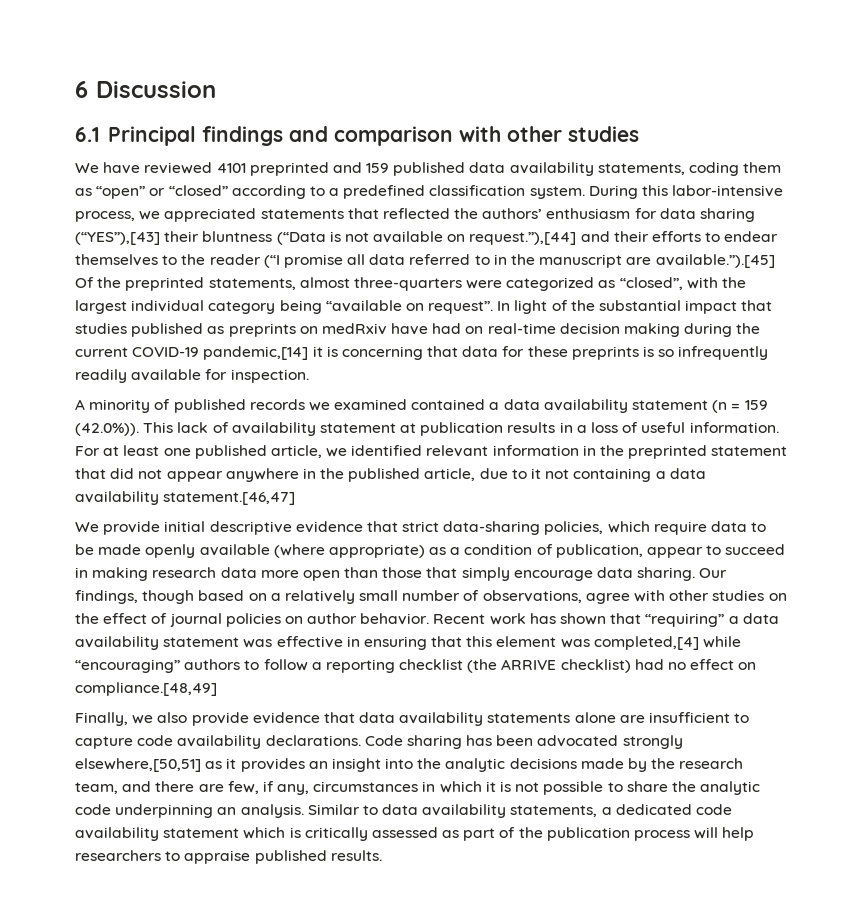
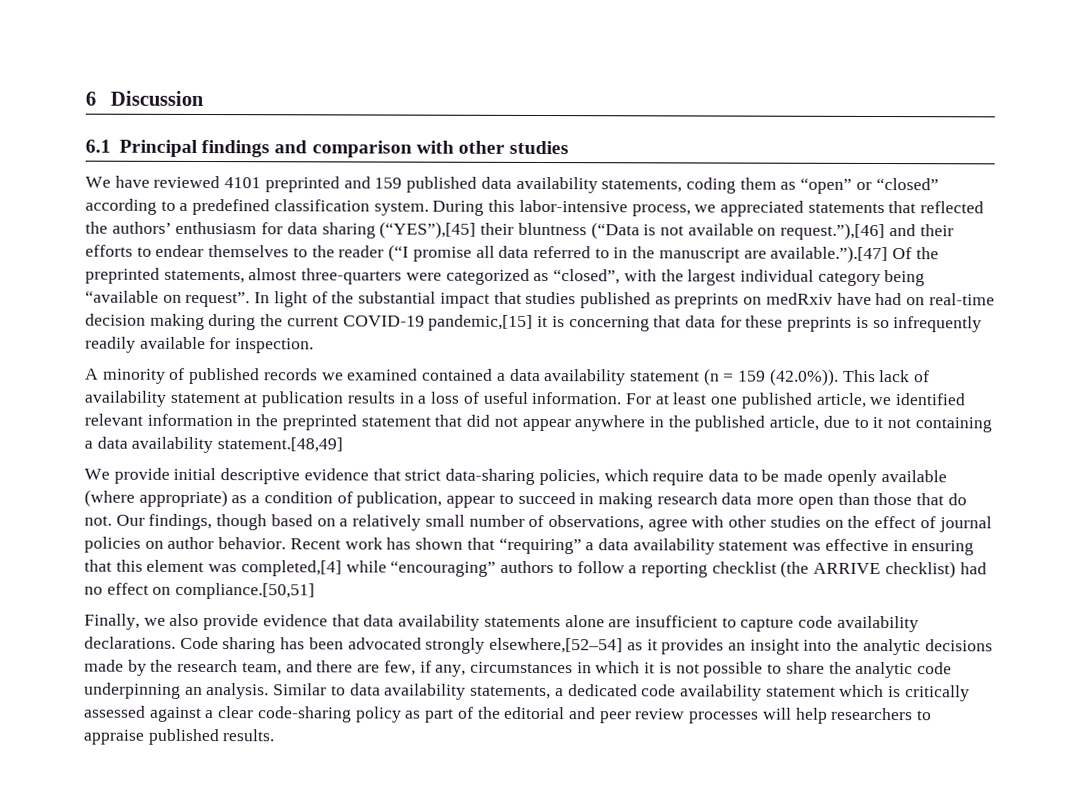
[75,232,160,245] (“YES”),[43] -> [379,221,477,239] (“YES”),[45]
[469,232,577,245] request.”),[44] -> [780,222,886,241] request.”),[46]
[655,254,775,268] available.”).[45] -> [770,245,889,264] available.”).[47]
[203,346,309,360] pandemic,[14] -> [428,314,534,331] pandemic,[15]
[163,492,296,505] statement.[46,47] -> [217,437,344,453] statement.[48,49]
[461,567,696,581] simply encourage data sharing. -> [947,493,967,506] [84,515,112,526] do not.
[75,682,217,696] compliance.[48,49] -> [175,582,316,600] compliance.[50,51]
[75,758,201,772] elsewhere,[50,51] -> [489,637,624,654] elsewhere,[52–54]
[442,827,691,841] as part of the publication process -> [149,706,760,724] against a clear code-sharing policy as part of the editorial and peer review processes

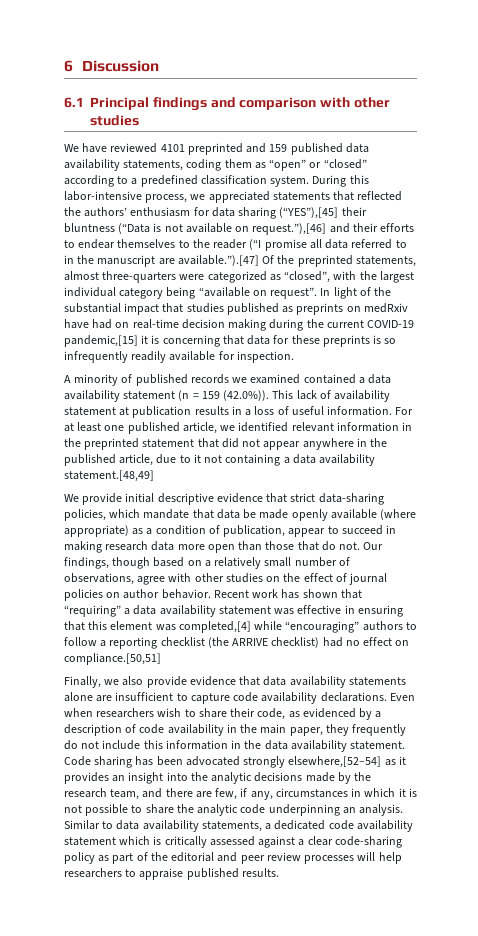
[652,469,758,486] require data to -> [143,509,240,519] mandate that data
(176, 642) none -> [389,693,415,701] [64,708,382,720] [64,724,407,736] [64,740,406,752] Even when researchers wish to share their code, as evidenced by a description of code availability in the main paper, they frequently do not include this information in the data availability statement.

